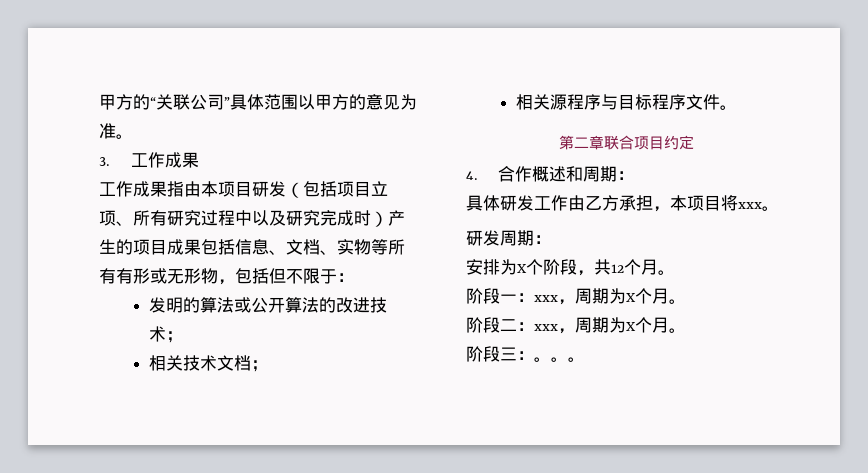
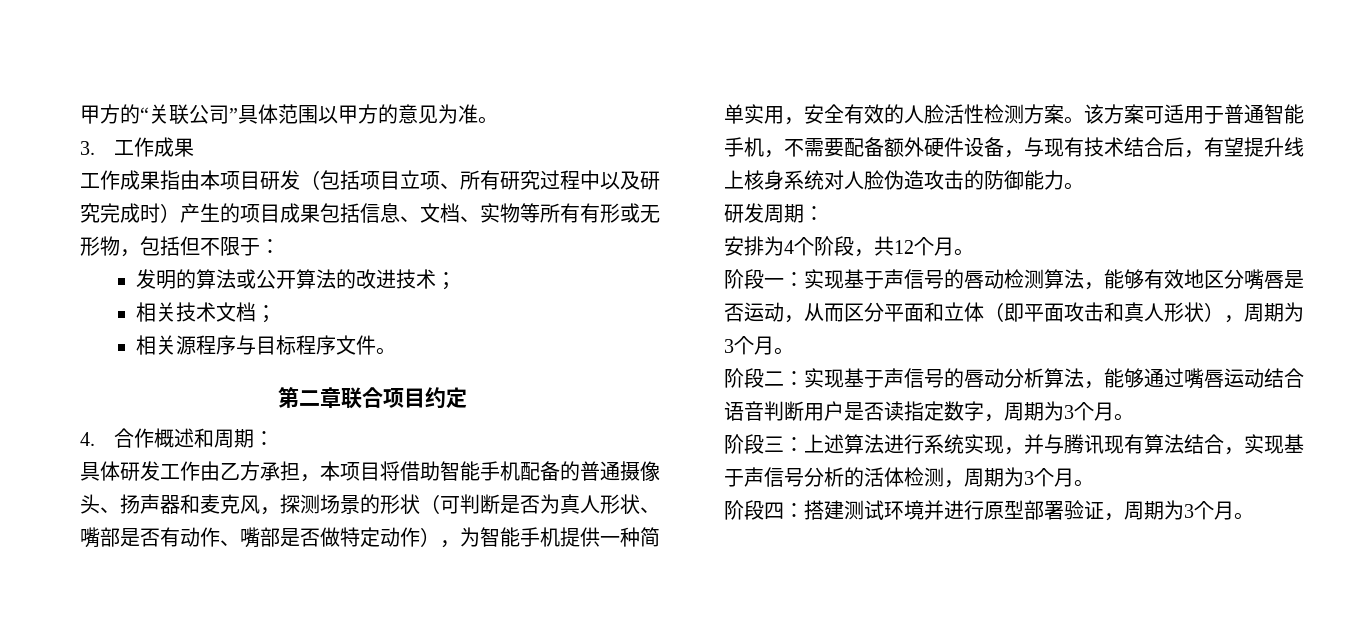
[738,202,762,209] xxx -> [400,461,660,481] [80,494,660,515] [80,527,660,548] [724,104,1304,125] [724,137,1304,158] [724,170,1064,190] 借助智能手机配备的普通摄像头、扬声器和麦克风，探测场景的形状（可判断是否为真人形状、嘴部是否有动作、嘴部是否做特定动作），为智能手机提供一种简单实用，安全有效的人脸活性检测方案。该方案可适用于普通智能手机，不需要配备额外硬件设备，与现有技术结合后，有望提升线上核身系统对人脸伪造攻击的防御能力
[517,264,527,273] X -> [784,240,794,254] 4
[534,288,636,305] xxx，周期为X -> [804,269,1304,290] [724,302,1304,323] [724,339,734,353] 实现基于声信号的唇动检测算法，能够有效地区分嘴唇是否运动，从而区分平面和立体（即平面攻击和真人形状），周期为3
[534,317,636,334] xxx，周期为X -> [804,368,1304,389] [724,401,1074,422] 实现基于声信号的唇动分析算法，能够通过嘴唇运动结合语音判断用户是否读指定数字，周期为3
[534,357,568,362] 。。 -> [804,434,1304,455] [724,467,1094,488] [724,500,1234,521] 上述算法进行系统实现，并与腾讯现有算法结合，实现基于声信号分析的活体检测，周期为3个月。 // 阶段四：搭建测试环境并进行原型部署验证，周期为3个月

